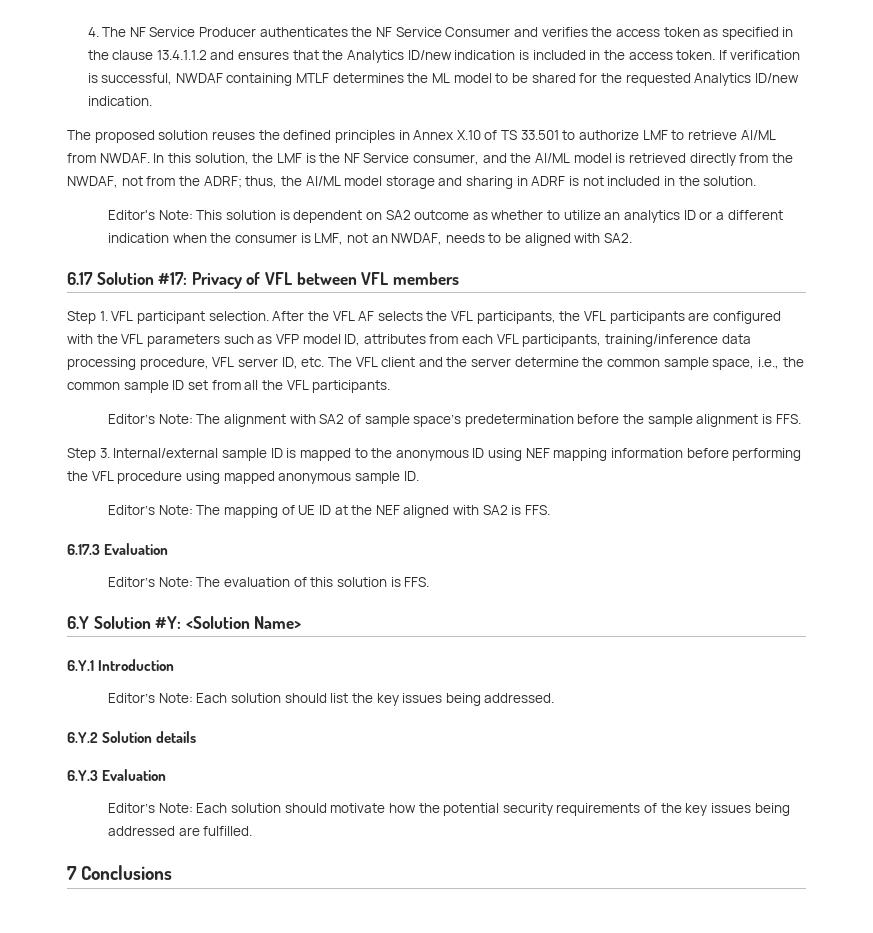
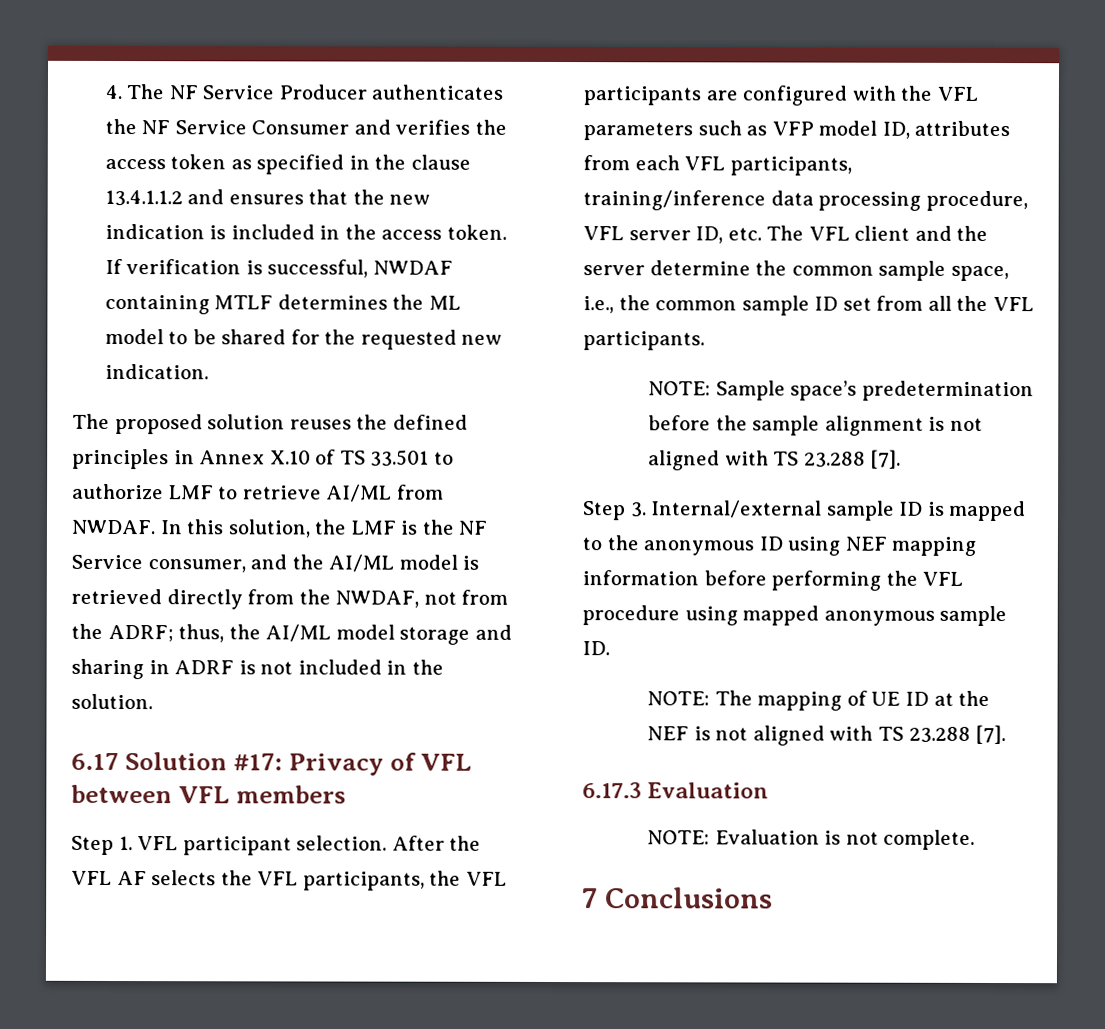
[347,50,452,63] Analytics ID/new -> [389,194,431,205] new
[694,73,799,86] Analytics ID/new -> [461,334,503,345] new
[107,210,783,223] [107,233,633,246] // Editor's Note: This solution is dependent on SA2 outcome as whether to utilize an analytics ID or a different indication when the consumer is LMF, not an NWDAF, needs to be aligned with SA2. -> (153, 701) none
[107,414,410,427] Editor’s Note: The alignment with SA2 of sample -> [648,380,786,401] NOTE: Sample
[775,414,801,424] FFS. -> [949,417,983,431] [648,449,902,471] not aligned with TS 23.288 [7].
[107,505,193,515] Editor’s Note: -> [647,691,711,706] NOTE:
[403,505,551,518] [67,543,169,555] [107,577,430,587] [67,616,302,629] [67,659,175,671] [107,693,555,706] [67,731,197,743] [67,769,167,781] [107,803,790,816] [107,826,253,836] aligned with SA2 is FFS. // 6.17.3 Evaluation // Editor’s Note: The evaluation of this solution is FFS. // 6.Y Solution #Y: <Solution Name> // 6.Y.1 Introduction // Editor’s Note: Each solution should list the key issues being addressed. // 6.Y.2 Solution details // 6.Y.3 Evaluation // Editor’s Note: Each solution should motivate how the potential security requirements of the key issues being addressed are fulfilled. -> [693,724,1007,746] [582,782,770,799] [647,829,976,850] is not aligned with TS 23.288 [7]. // 6.17.3 Evaluation // NOTE: Evaluation is not complete.

